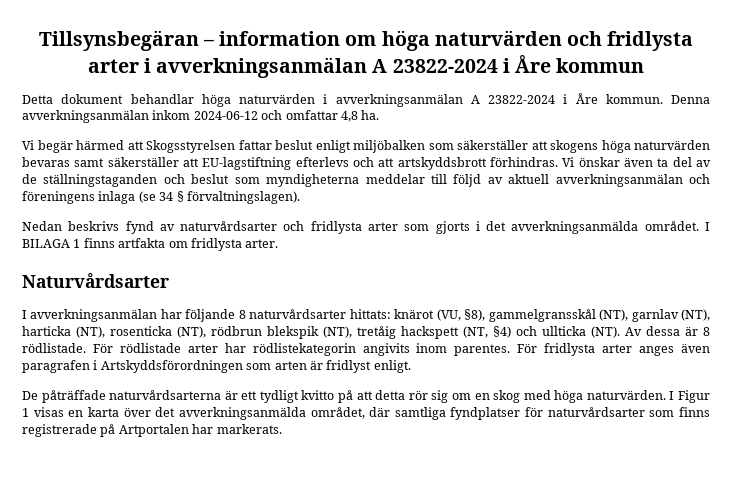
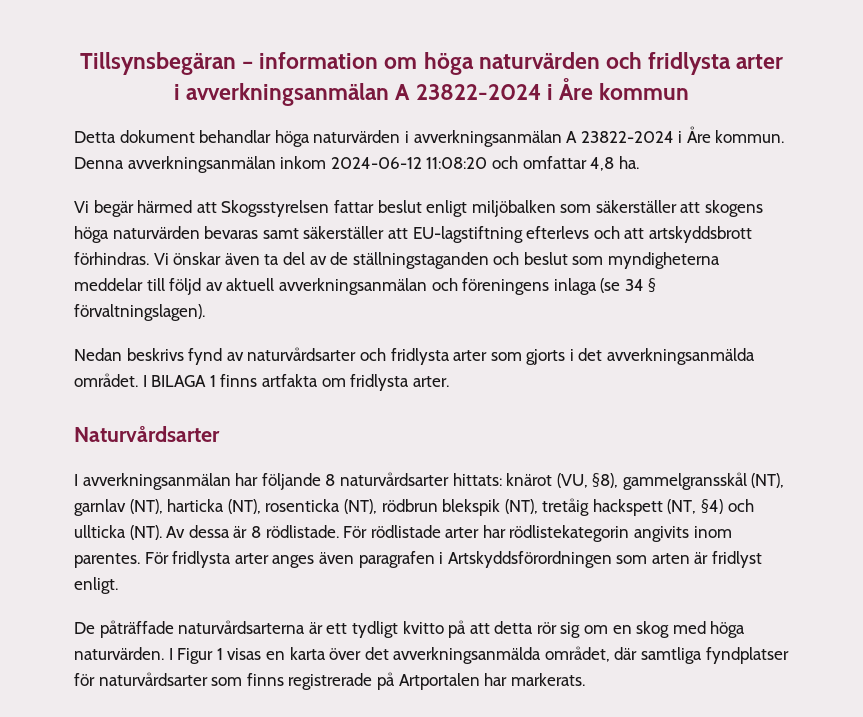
(258, 115) none -> [426,157,488,169] 11:08:20

